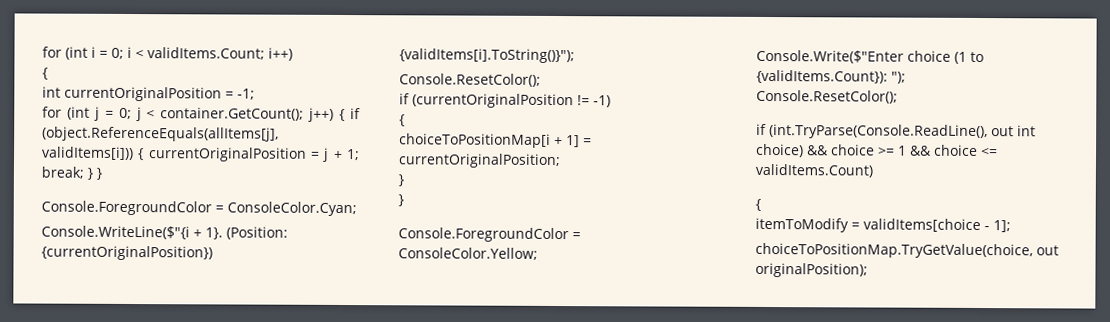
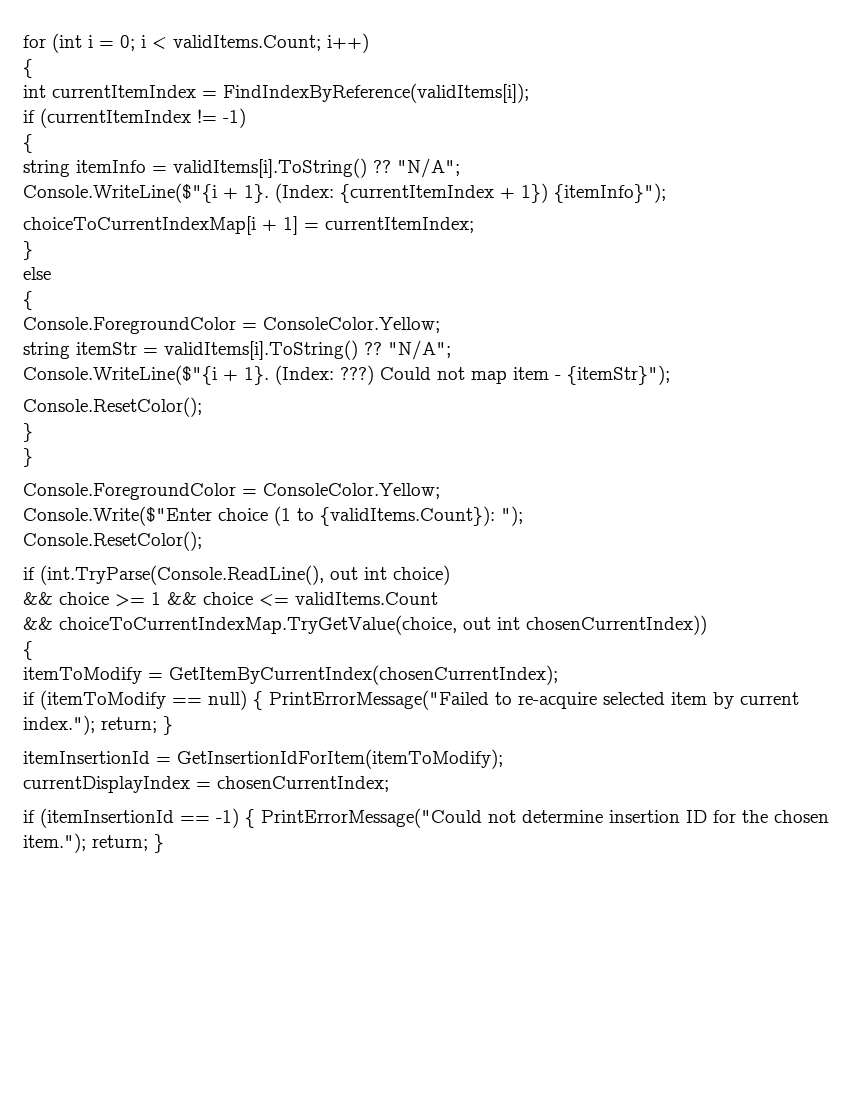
[64,86,255,102] [42,106,361,122] [42,126,279,142] [42,146,360,162] [41,166,102,180] [41,200,357,217] [41,225,288,240] [41,245,213,261] [399,48,575,64] [399,73,541,87] [399,93,574,109] currentOriginalPosition = -1; // for (int j = 0; j < container.GetCount(); j++) { if (object.ReferenceEquals(allItems[j], validItems[i])) { currentOriginalPosition = j + 1; break; } } // Console.ForegroundColor = ConsoleColor.Cyan; // Console.WriteLine($"{i + 1}. (Position: {currentOriginalPosition}) {validItems[i].ToString()}"); // Console.ResetColor(); // if (currentOriginalPosition -> [52,83,529,103] [23,108,191,128] currentItemIndex = FindIndexByReference(validItems[i]); // if (currentItemIndex
[399,133,592,148] [398,153,561,169] choiceToPositionMap[i + 1] = currentOriginalPosition; -> [23,158,460,178] [23,183,666,203] [23,216,474,235] [23,241,33,260] [23,267,51,280] [23,291,33,310] [23,317,440,334] [23,340,451,360] [23,365,670,385] [23,397,202,417] string itemInfo = validItems[i].ToString() ?? "N/A"; // Console.WriteLine($"{i + 1}. (Index: {currentItemIndex + 1}) {itemInfo}"); // choiceToCurrentIndexMap[i + 1] = currentItemIndex; // } // else // { // Console.ForegroundColor = ConsoleColor.Yellow; // string itemStr = validItems[i].ToString() ?? "N/A"; // Console.WriteLine($"{i + 1}. (Index: ???) Could not map item - {itemStr}"); // Console.ResetColor();
(804, 150) none -> (450, 575) //
[755,163,873,178] [755,198,761,211] [755,217,1011,233] [755,242,1059,259] [755,262,868,278] validItems.Count) // { // itemToModify = validItems[choice - 1]; // choiceToPositionMap.TryGetValue(choice, out originalPosition); -> [295,592,438,605] [23,615,707,635] [23,641,33,660] [23,665,558,685] [23,690,799,710] [23,715,173,735] [23,749,503,769] [23,776,389,793] [23,808,829,828] [23,833,164,853] validItems.Count // && choiceToCurrentIndexMap.TryGetValue(choice, out int chosenCurrentIndex)) // { // itemToModify = GetItemByCurrentIndex(chosenCurrentIndex); // if (itemToModify == null) { PrintErrorMessage("Failed to re-acquire selected item by current index."); return; } // itemInsertionId = GetInsertionIdForItem(itemToModify); // currentDisplayIndex = chosenCurrentIndex; // if (itemInsertionId == -1) { PrintErrorMessage("Could not determine insertion ID for the chosen item."); return; }

